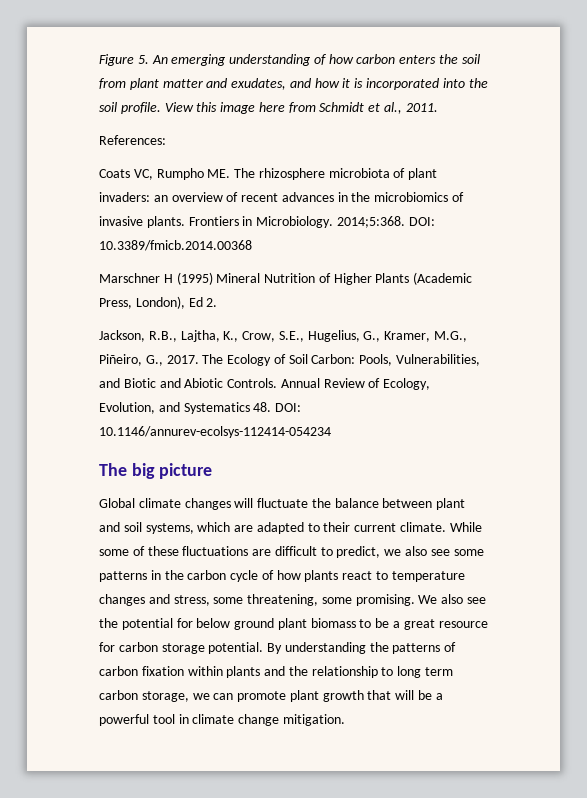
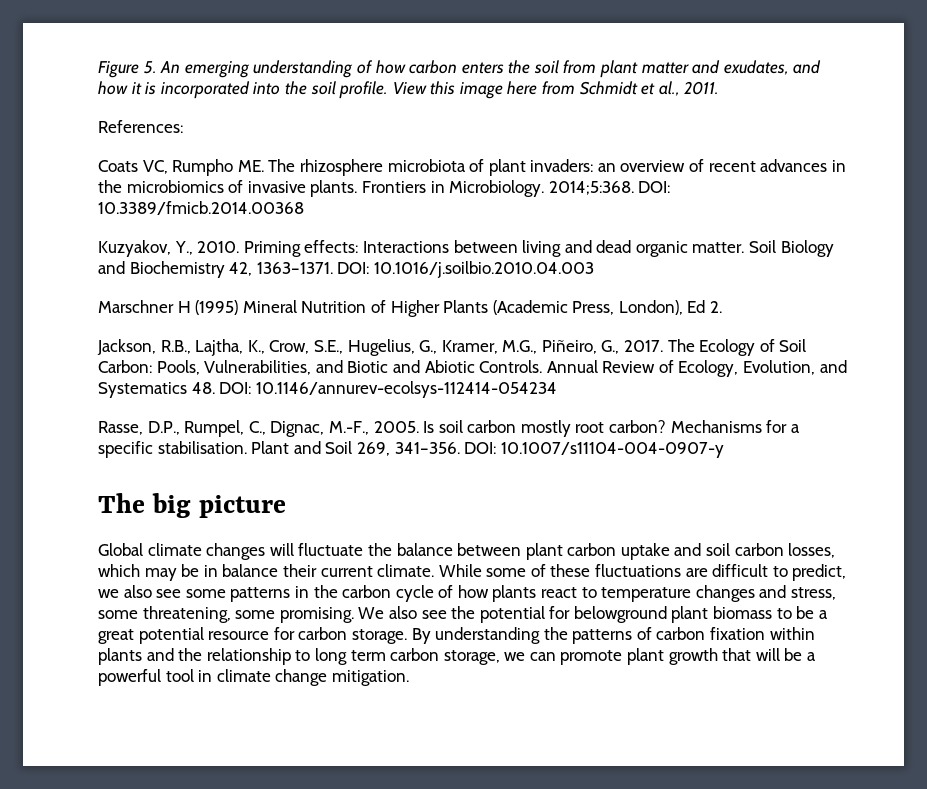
(252, 245) none -> [98,240,834,257] [98,261,594,278] // Kuzyakov, Y., 2010. Priming effects: Interactions between living and dead organic matter. Soil Biology and Biochemistry 42, 1363–1371. DOI: 10.1016/j.soilbio.2010.04.003
(331, 432) none -> [98,420,800,437] [98,441,724,458] // Rasse, D.P., Rumpel, C., Dignac, M.-F., 2005. Is soil carbon mostly root carbon? Mechanisms for a specific stabilisation. Plant and Soil 269, 341–356. DOI: 10.1007/s11104-004-0907-y
[99,522,320,534] and soil systems, which are adapted to -> [567,543,836,560] [98,564,279,581] carbon uptake and soil carbon losses, which may be in balance
[196,618,275,630] below ground -> [573,606,667,623] belowground
(435, 624) none -> [138,627,204,644] potential
[161,642,264,654] storage potential. -> [351,629,407,644] storage.

